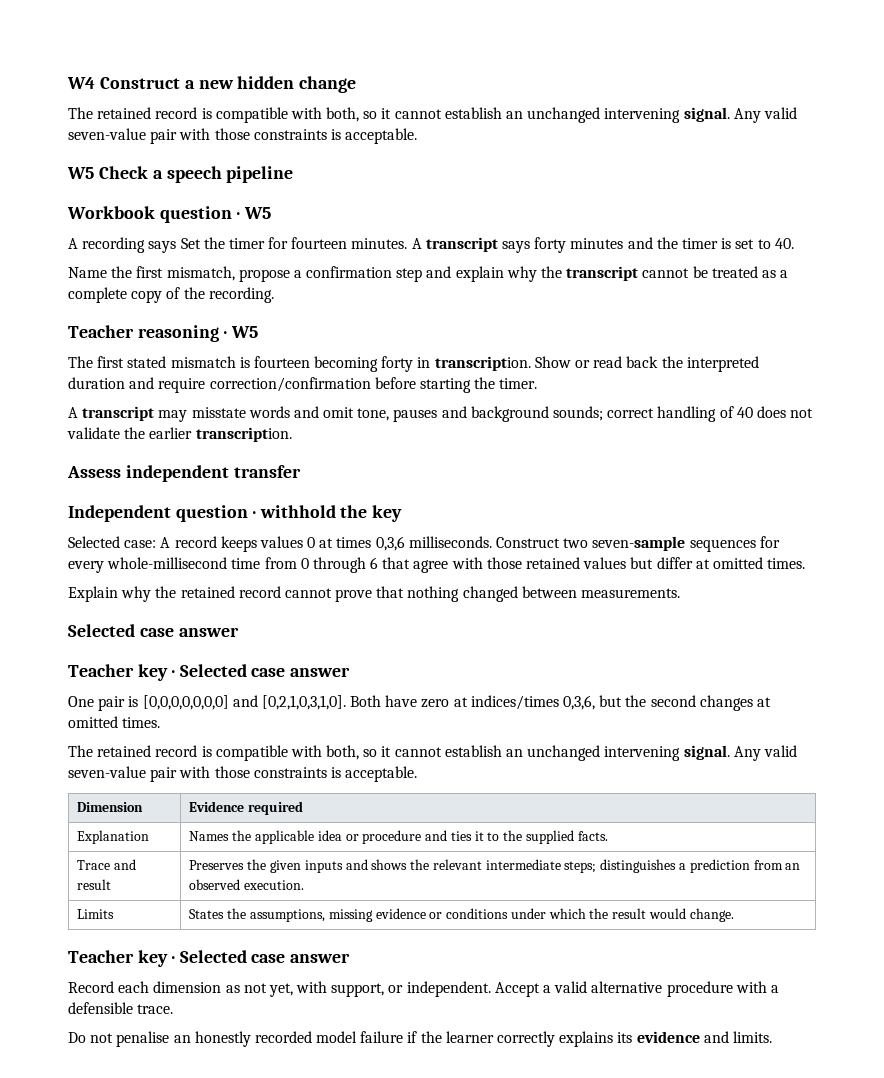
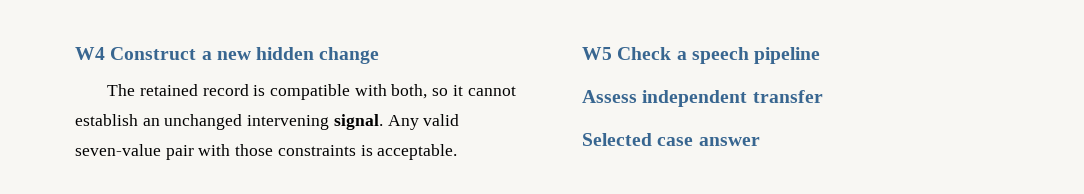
[67,206,271,223] [68,237,794,253] [68,266,789,282] [68,287,274,303] [68,325,258,342] [68,356,759,372] [68,377,538,393] [68,406,814,422] [67,427,292,442] [67,465,301,482] [68,505,403,522] [68,536,780,552] [68,557,806,573] [68,586,681,602] [68,624,239,637] [68,664,351,681] [68,695,771,711] [68,716,161,728] [68,745,797,761] [68,766,418,782] [77,802,144,812] [189,801,304,815] [77,830,150,844] [189,830,608,844] [77,859,137,870] [77,879,112,890] [189,859,801,873] [189,879,305,890] [77,909,115,919] [189,908,734,922] [68,950,351,967] [68,981,779,997] [68,1002,174,1014] [68,1031,772,1047] Workbook question · W5 // A recording says Set the timer for fourteen minutes. A transcript says forty minutes and the timer is set to 40. // Name the first mismatch, propose a confirmation step and explain why the transcript cannot be treated as a complete copy of the recording. // Teacher reasoning · W5 // The first stated mismatch is fourteen becoming forty in transcription. Show or read back the interpreted duration and require correction/confirmation before starting the timer. // A transcript may misstate words and omit tone, pauses and background sounds; correct handling of 40 does not validate the earlier transcription. // Assess independent transfer // Independent question · withhold the key // Selected case: A record keeps values 0 at times 0,3,6 milliseconds. Construct two seven-sample sequences for every whole-millisecond time from 0 through 6 that agree with those retained values but differ at omitted times. // Explain why the retained record cannot prove that nothing changed between measurements. // Selected case answer // Teacher key · Selected case answer // One pair is [0,0,0,0,0,0,0] and [0,2,1,0,3,1,0]. Both have zero at indices/times 0,3,6, but the second changes at omitted times. // The retained record is compatible with both, so it cannot establish an unchanged intervening signal. Any valid seven-value pair with those constraints is acceptable. // Dimension | Evidence required // Explanation | Names the applicable idea or procedure and ties it to the supplied facts. // Trace and result | Preserves the given inputs and shows the relevant intermediate steps; distinguishes a prediction from an observed execution. // Limits | States the assumptions, missing evidence or conditions under which the result would change. // Teacher key · Selected case answer // Record each dimension as not yet, with support, or independent. Accept a valid alternative procedure with a defensible trace. // Do not penalise an honestly recorded model failure if the learner correctly explains its evidence and limits. -> [582,90,823,107] [582,133,760,146] Assess independent transfer // Selected case answer

